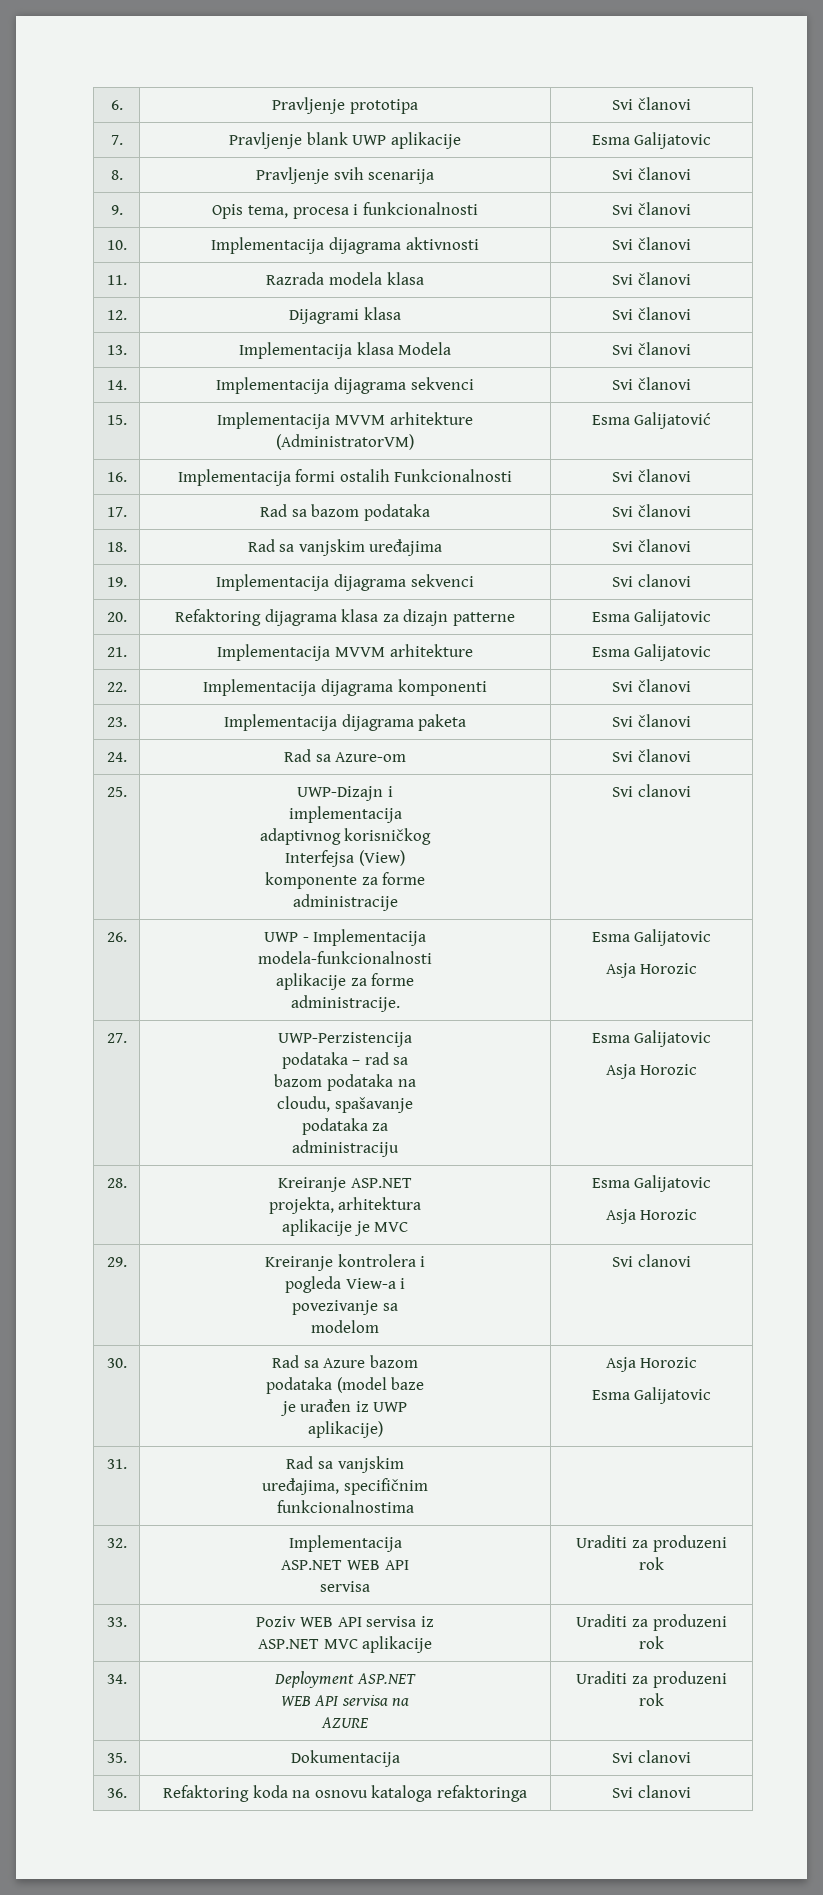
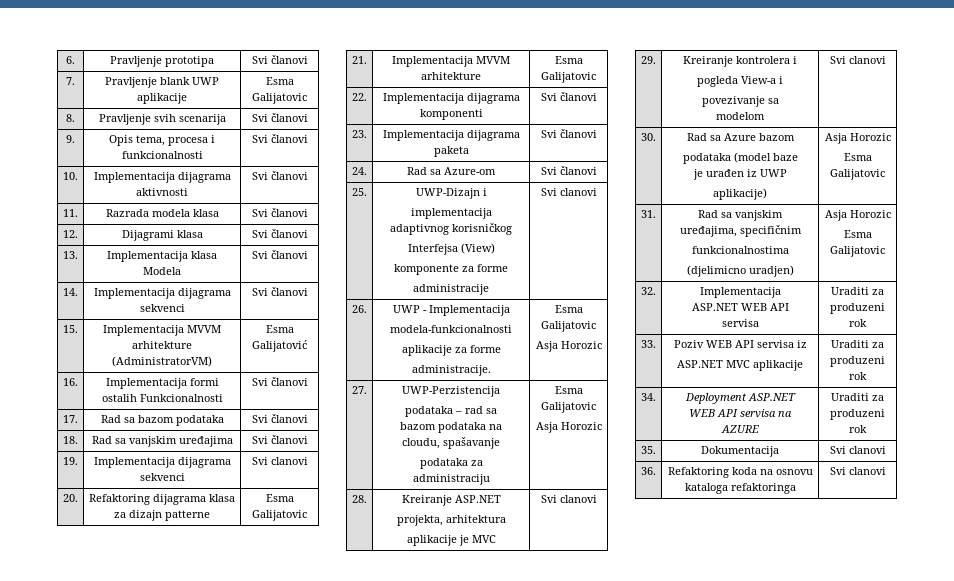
[591,1175,712,1192] [605,1209,698,1224] Esma Galijatovic // Asja Horozic -> [540,495,597,503] Svi clanovi
(414, 1506) | -> [686,265,794,277] [824,210,891,221] [843,230,872,238] [830,246,885,257] // (djelimicno uradjen) | Asja Horozic // Esma Galijatovic

